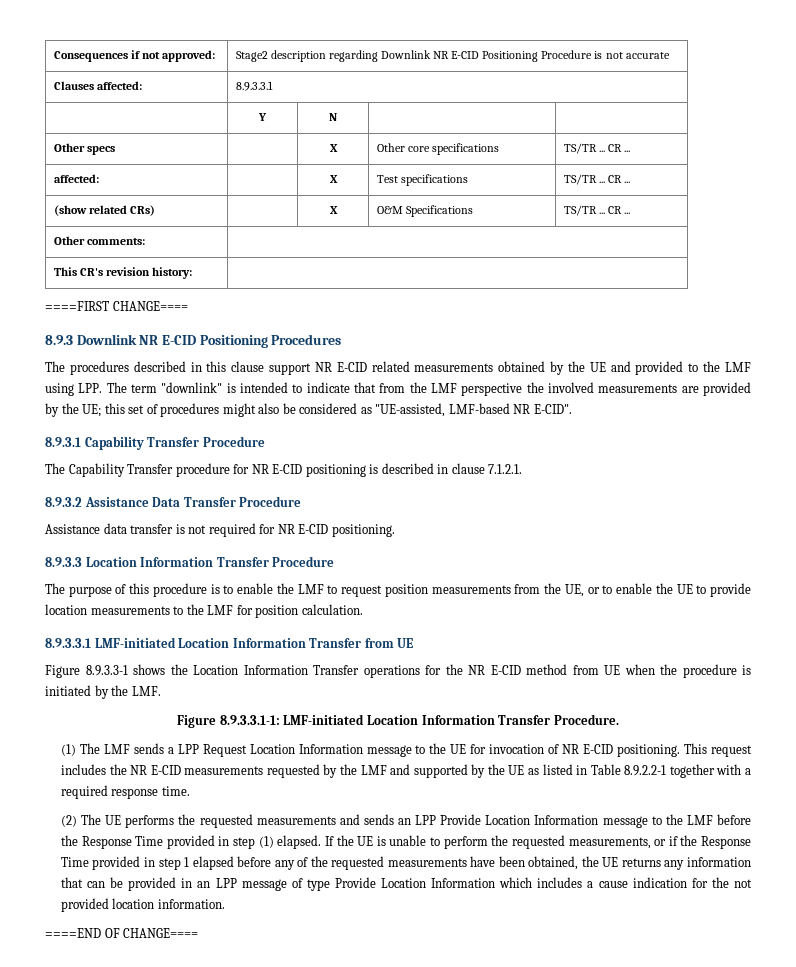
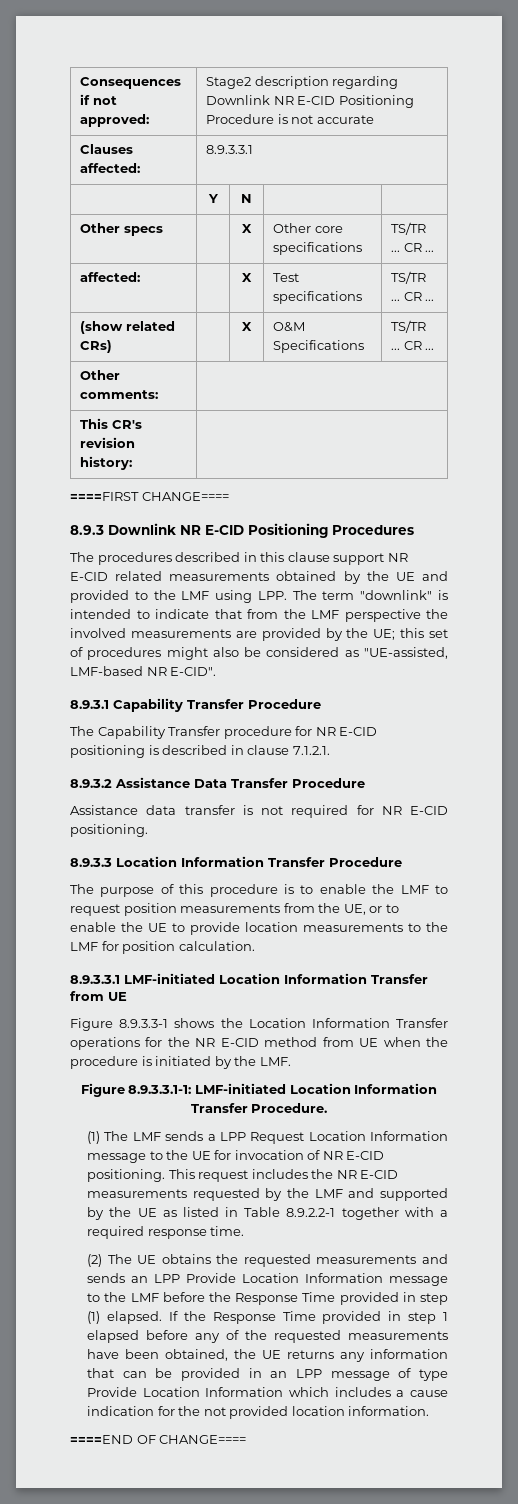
[125,815,175,828] performs -> [161,1254,211,1264] obtains
[357,835,698,849] UE is unable to perform the requested measurements, or if the -> (206, 1316) none

